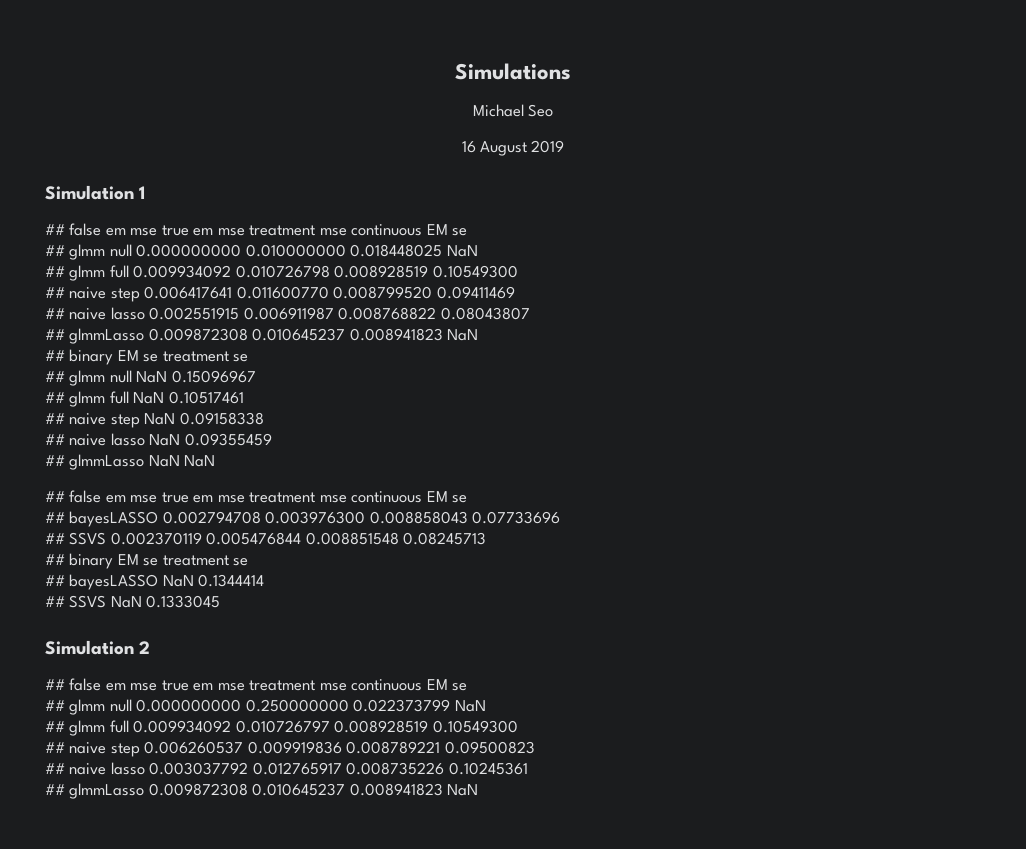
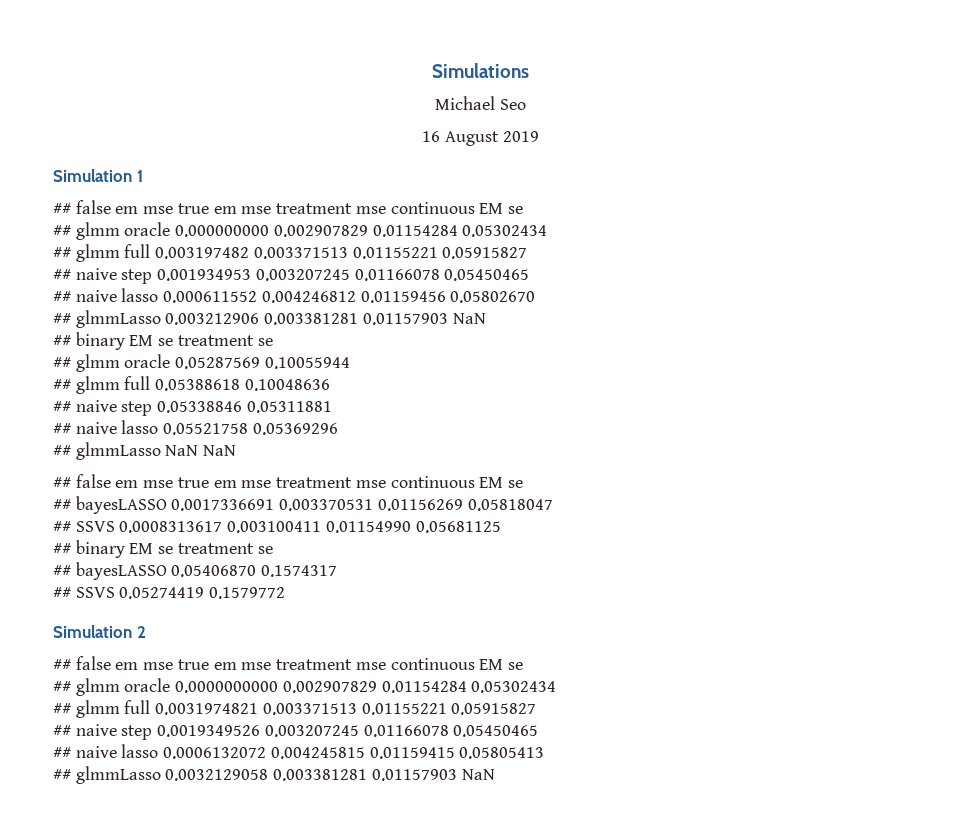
[109,244,478,257] [45,265,518,281] [45,286,515,302] [45,307,530,320] [45,328,443,344] null 0.000000000 0.010000000 0.018448025 NaN // ## glmm full 0.009934092 0.010726798 0.008928519 0.10549300 // ## naive step 0.006417641 0.011600770 0.008799520 0.09411469 // ## naive lasso 0.002551915 0.006911987 0.008768822 0.08043807 // ## glmmLasso 0.009872308 0.010645237 0.008941823 -> [124,222,548,237] [53,244,528,262] [53,268,530,284] [53,288,536,303] [53,310,448,328] oracle 0.000000000 0.002907829 0.01154284 0.05302434 // ## glmm full 0.003197482 0.003371513 0.01155221 0.05915827 // ## naive step 0.001934953 0.003207245 0.01166078 0.05450465 // ## naive lasso 0.000611552 0.004246812 0.01159456 0.05802670 // ## glmmLasso 0.003212906 0.003381281 0.01157903
[109,370,256,383] [45,391,244,407] [45,412,264,428] [45,433,272,446] null NaN 0.15096967 // ## glmm full NaN 0.10517461 // ## naive step NaN 0.09158338 // ## naive lasso NaN 0.09355459 -> [124,354,350,369] [53,376,330,394] [53,400,332,416] [53,420,338,435] oracle 0.05287569 0.10055944 // ## glmm full 0.05388618 0.10048636 // ## naive step 0.05338846 0.05311881 // ## naive lasso 0.05521758 0.05369296
[162,511,561,524] [45,532,487,545] 0.002794708 0.003976300 0.008858043 0.07733696 // ## SSVS 0.002370119 0.005476844 0.008851548 0.08245713 -> [171,499,553,511] [53,521,501,533] 0.0017336691 0.003370531 0.01156269 0.05818047 // ## SSVS 0.0008313617 0.003100411 0.01154990 0.05681125
[162,574,265,587] [45,595,221,608] NaN 0.1344414 // ## SSVS NaN 0.1333045 -> [171,565,338,577] [53,587,286,599] 0.05406870 0.1574317 // ## SSVS 0.05274419 0.1579772
[109,699,486,712] [45,720,518,736] [45,741,535,757] [45,762,528,775] [45,783,443,799] null 0.000000000 0.250000000 0.022373799 NaN // ## glmm full 0.009934092 0.010726797 0.008928519 0.10549300 // ## naive step 0.006260537 0.009919836 0.008789221 0.09500823 // ## naive lasso 0.003037792 0.012765917 0.008735226 0.10245361 // ## glmmLasso 0.009872308 0.010645237 0.008941823 -> [124,678,557,693] [53,700,537,718] [53,724,539,740] [53,744,545,759] [53,766,457,784] oracle 0.0000000000 0.002907829 0.01154284 0.05302434 // ## glmm full 0.0031974821 0.003371513 0.01155221 0.05915827 // ## naive step 0.0019349526 0.003207245 0.01166078 0.05450465 // ## naive lasso 0.0006132072 0.004245815 0.01159415 0.05805413 // ## glmmLasso 0.0032129058 0.003381281 0.01157903

